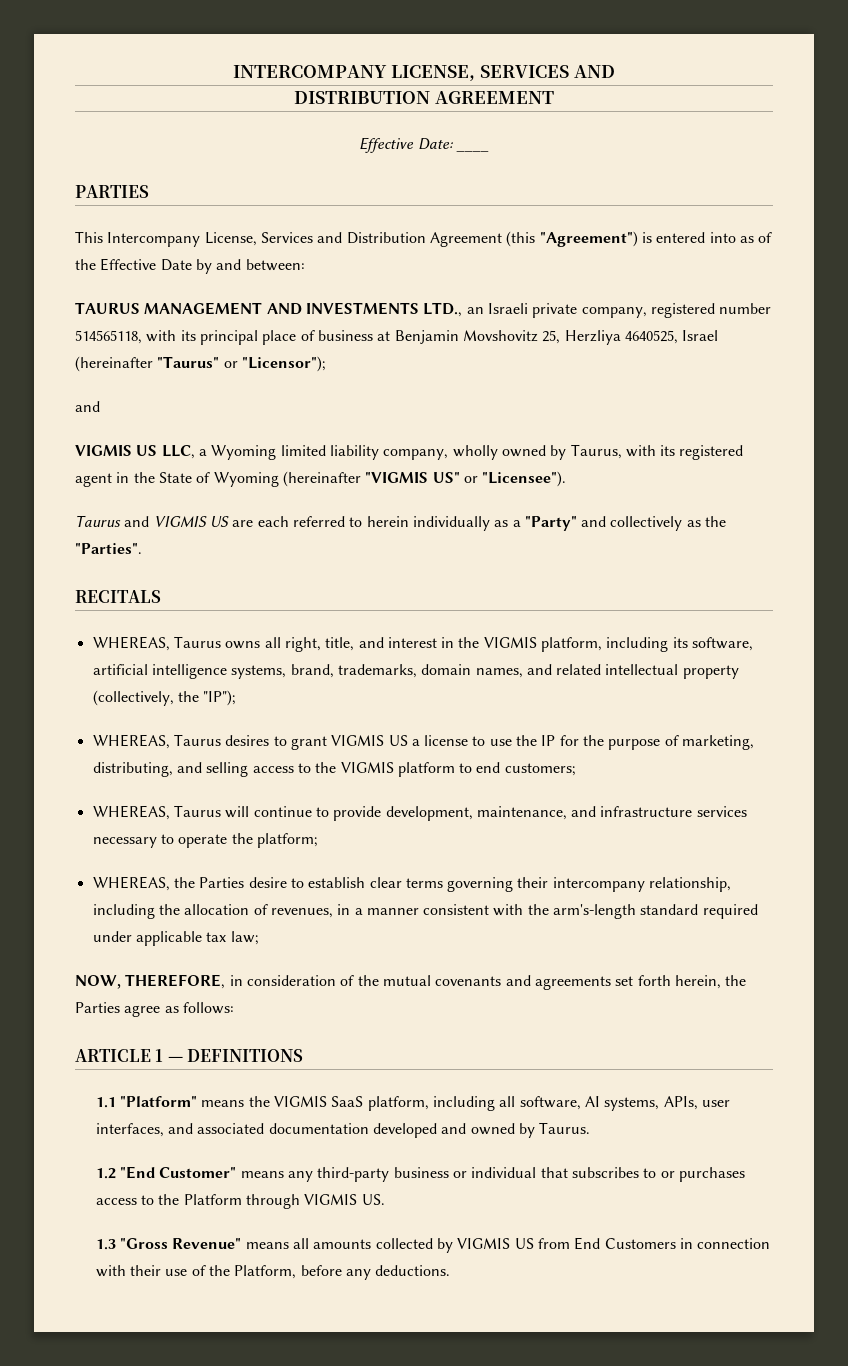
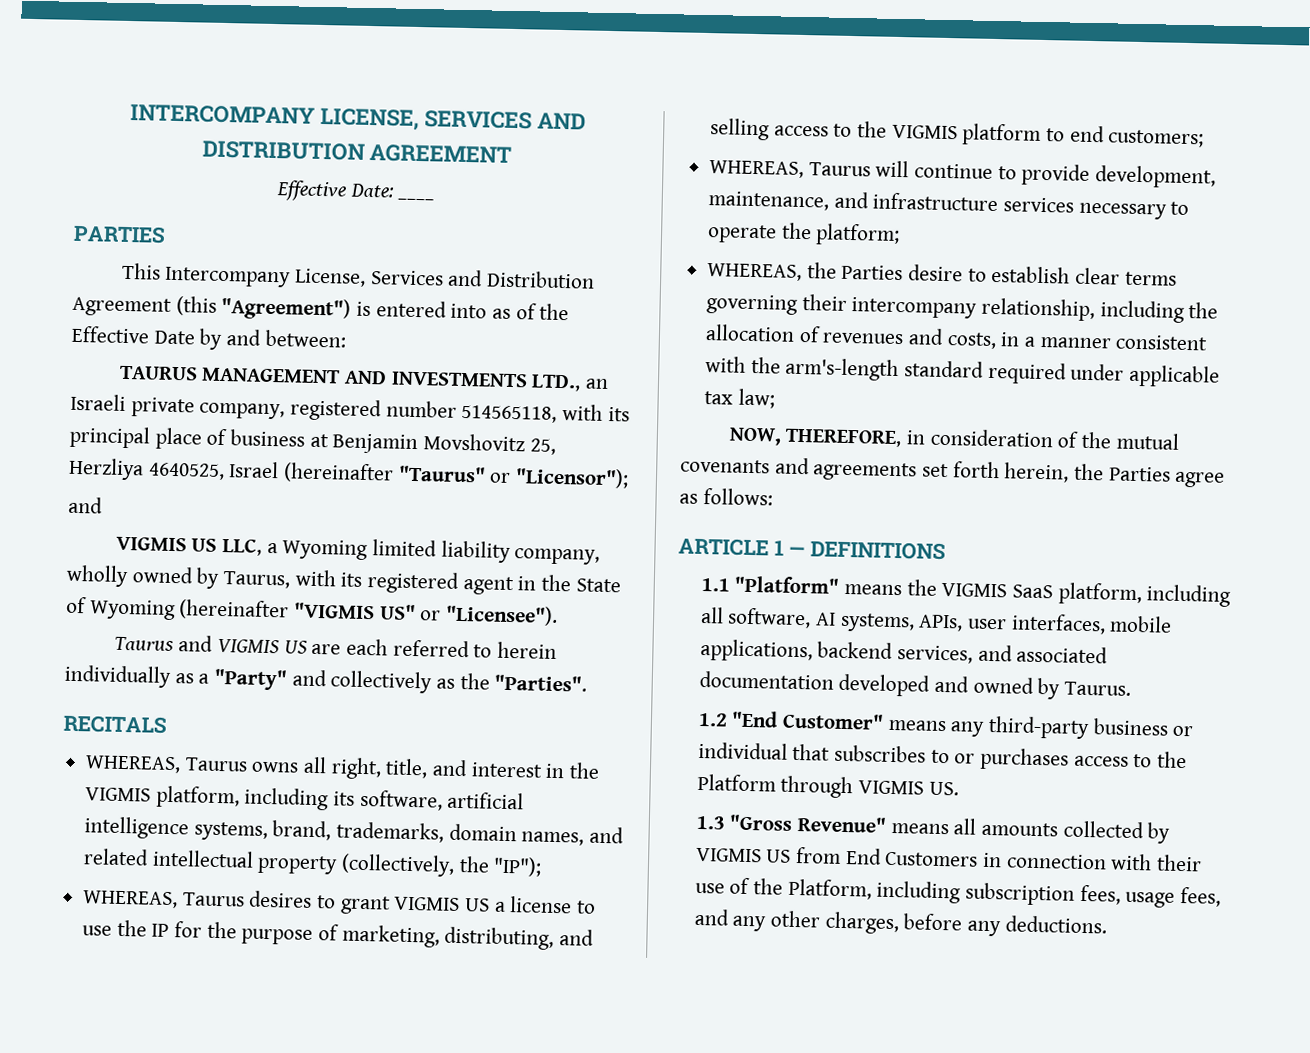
[270,908,333,918] revenues, -> [822,328,997,350] revenues and costs,
(164, 1130) none -> [1109,615,1173,633] [699,638,973,664] mobile applications, backend services,
(297, 1272) none -> [876,880,1221,908] [693,908,900,935] including subscription fees, usage fees, and any other charges,

